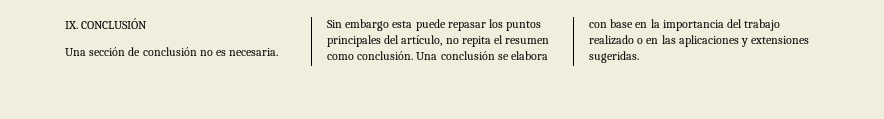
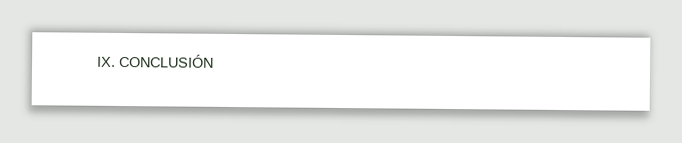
[65,47,279,56] [327,19,542,31] [327,35,550,47] [327,51,549,60] [589,19,781,31] [589,35,810,47] [589,51,639,63] // Una sección de conclusión no es necesaria. Sin embargo esta puede repasar los puntos principales del artículo, no repita el resumen como conclusión. Una conclusión se elabora con base en la importancia del trabajo realizado o en las aplicaciones y extensiones sugeridas. -> (214, 60) none

